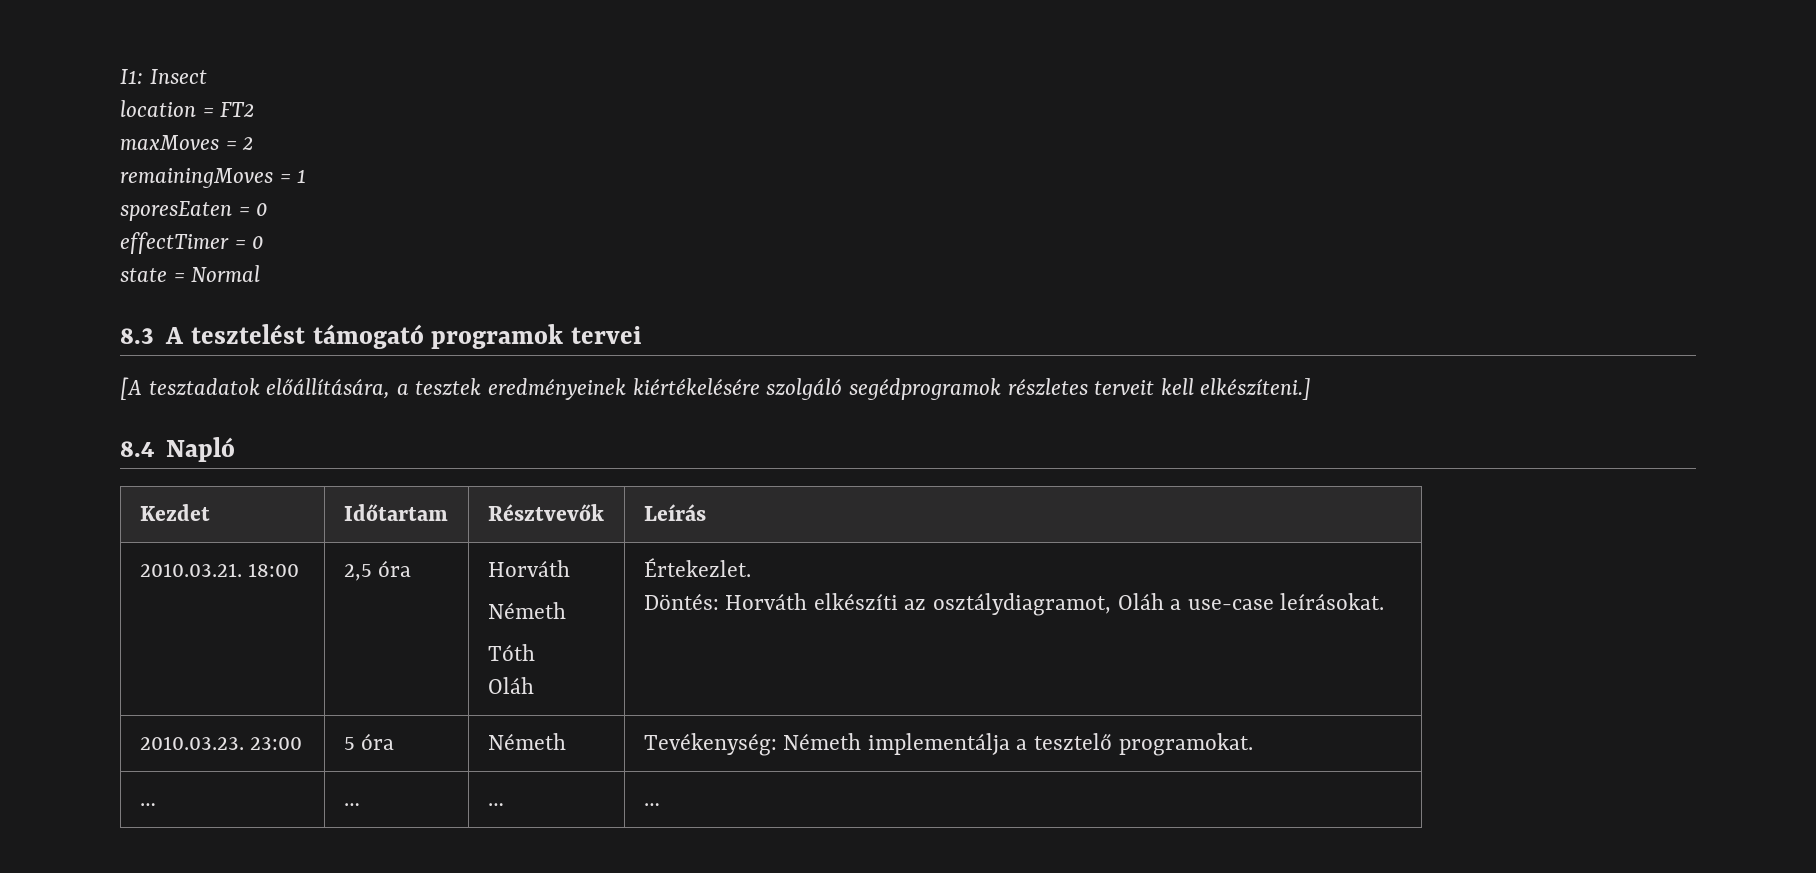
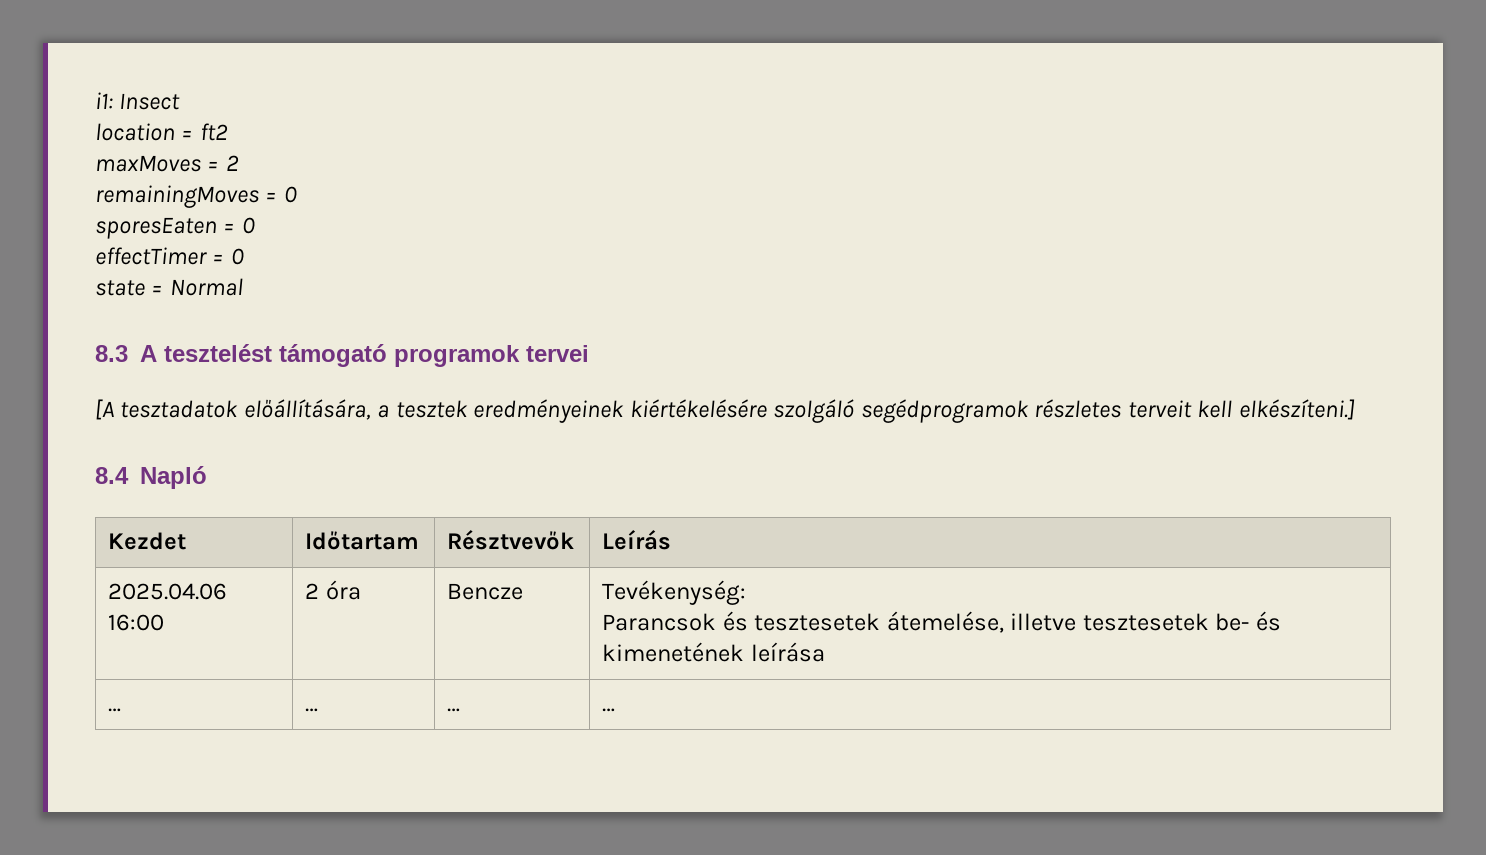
[120,69,143,84] I1: -> [95,92,113,109] i1:
[220,102,255,117] FT2 -> [199,123,228,141] ft2
[297,169,307,183] 1 -> [283,186,297,203] 0
[139,563,300,577] [343,560,412,581] [487,560,570,577] [487,602,566,619] [487,644,535,661] [487,677,534,694] [643,558,751,577] [643,593,1385,616] [139,736,303,750] [343,733,395,750] [487,733,566,750] [643,733,1253,756] 2010.03.21. 18:00 | 2,5 óra | Horváth // Németh // Tóth // Oláh | Értekezlet. // Döntés: Horváth elkészíti az osztálydiagramot, Oláh a use-case leírásokat. // 2010.03.23. 23:00 | 5 óra | Németh | Tevékenység: Németh implementálja a tesztelő programokat. -> [108,583,228,600] [108,614,165,631] [305,580,361,600] [447,583,524,600] [602,580,747,605] [602,611,1281,633] [602,642,825,662] 2025.04.06 16:00 | 2 óra | Bencze | Tevékenység: // Parancsok és tesztesetek átemelése, illetve tesztesetek be- és kimenetének leírása

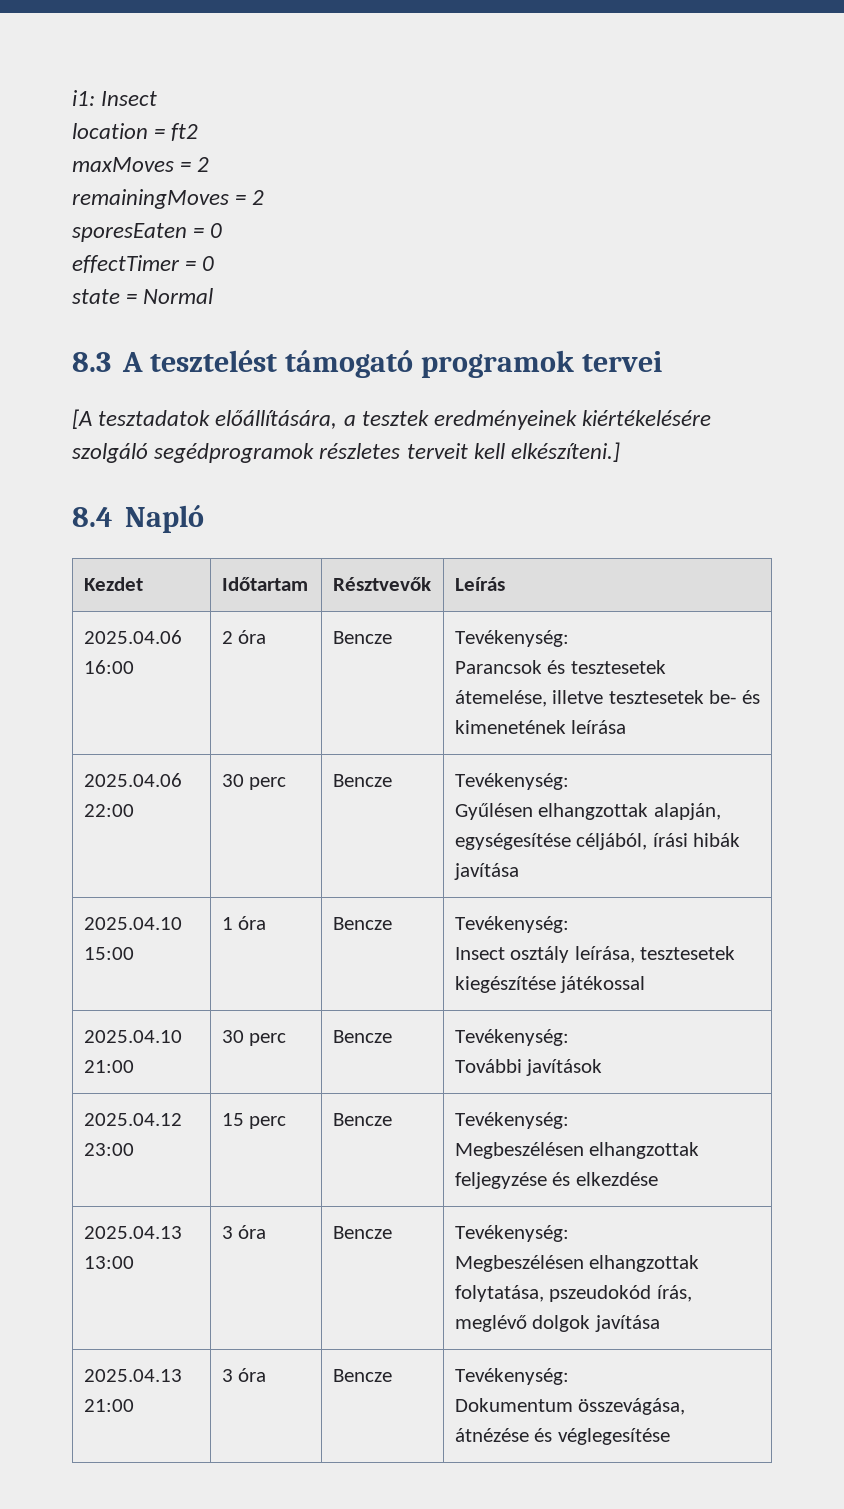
[283,186,297,203] 0 -> [252,190,265,205] 2
[108,708,122,712] [305,708,319,712] [447,708,461,712] [602,708,616,712] … | … | … | … -> [83,773,182,787] [83,804,134,817] [221,774,287,790] [332,774,392,787] [454,773,569,790] [454,803,721,820] [454,833,741,850] [453,863,519,880] [83,917,182,930] [83,947,134,960] [221,916,267,930] [332,917,392,930] [454,916,569,933] [454,946,736,963] [454,976,646,993] [83,1030,182,1043] [83,1060,134,1073] [221,1030,287,1046] [332,1030,392,1043] [454,1029,569,1046] [454,1059,603,1076] [83,1113,182,1126] [83,1143,134,1156] [221,1113,287,1129] [332,1113,392,1126] [454,1112,569,1129] [454,1142,700,1159] [454,1172,658,1189] [83,1226,182,1239] [83,1256,134,1269] [221,1225,267,1239] [332,1226,392,1239] [454,1225,569,1242] [454,1255,700,1272] [454,1285,692,1302] [454,1315,660,1332] [83,1369,182,1382] [83,1399,134,1412] [221,1368,267,1382] [332,1369,392,1382] [454,1368,569,1385] [454,1398,686,1415] [454,1428,670,1445] 2025.04.06 22:00 | 30 perc | Bencze | Tevékenység: // Gyűlésen elhangzottak alapján, egységesítése céljából, írási hibák javítása // 2025.04.10 15:00 | 1 óra | Bencze | Tevékenység: // Insect osztály leírása, tesztesetek kiegészítése játékossal // 2025.04.10 21:00 | 30 perc | Bencze | Tevékenység: // További javítások // 2025.04.12 23:00 | 15 perc | Bencze | Tevékenység: // Megbeszélésen elhangzottak feljegyzése és elkezdése // 2025.04.13 13:00 | 3 óra | Bencze | Tevékenység: // Megbeszélésen elhangzottak folytatása, pszeudokód írás, meglévő dolgok javítása // 2025.04.13 21:00 | 3 óra | Bencze | Tevékenység: // Dokumentum összevágása, átnézése és véglegesítése

